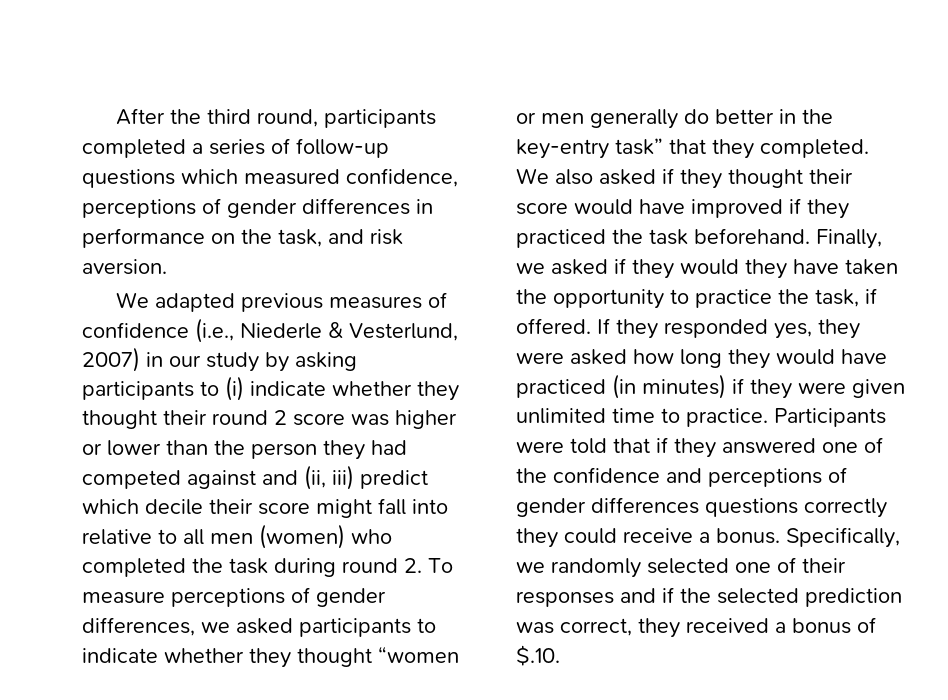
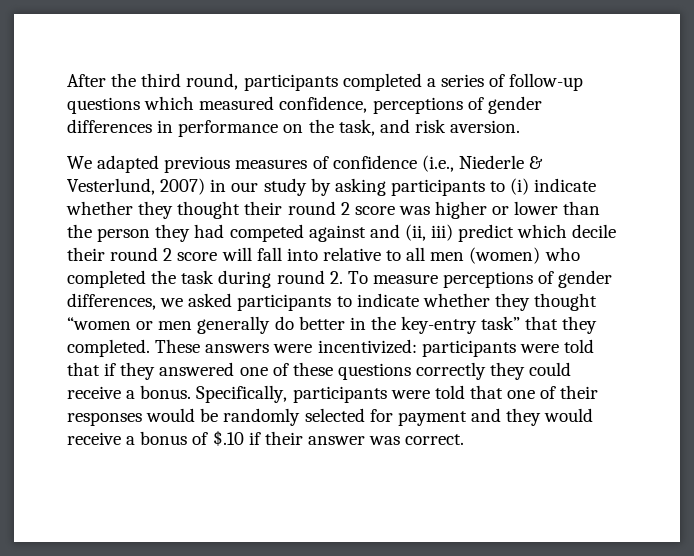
[258,499,372,518] score might -> [110,247,252,261] round 2 score will
[516,168,853,189] [516,198,849,219] [516,228,882,249] [516,258,898,279] [516,288,877,309] [516,318,860,339] [516,349,887,369] [516,374,905,399] [516,408,886,427] We also asked if they thought their score would have improved if they practiced the task beforehand. Finally, we asked if they would they have taken the opportunity to practice the task, if offered. If they responded yes, they were asked how long they would have practiced (in minutes) if they were given unlimited time to practice. Participants -> [155,339,516,357] These answers were incentivized: participants
[516,467,847,487] [516,497,699,517] the confidence and perceptions of gender differences -> [292,362,333,376] these
[516,557,846,578] [516,587,902,607] [516,617,876,638] [516,645,560,666] we randomly selected one of their responses and if the selected prediction was correct, they received a bonus of $.10. -> [292,385,599,403] [67,408,594,426] [67,430,465,446] participants were told that one of their responses would be randomly selected for payment and they would receive a bonus of $.10 if their answer was correct.

